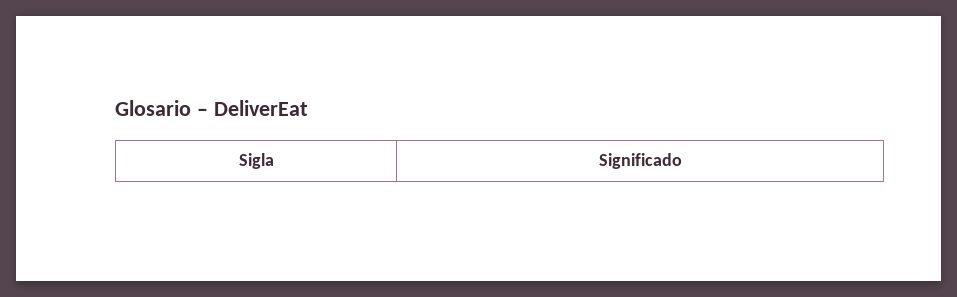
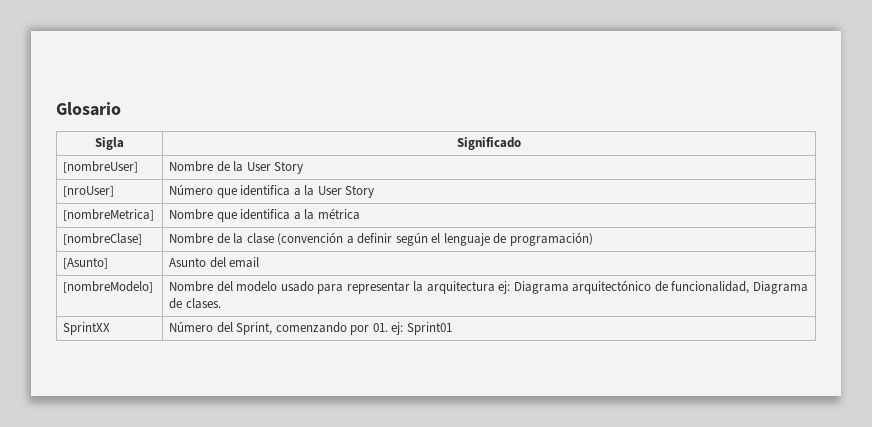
[196,100,308,116] – DeliverEat -> (121, 109) none
(682, 161) none -> [63,161,139,173] [169,161,304,174] [63,186,115,197] [169,184,375,198] [63,209,155,221] [169,208,360,222] [63,233,143,245] [169,232,593,246] [63,257,109,269] [169,257,260,268] [63,281,154,293] [169,280,808,294] [169,298,221,309] [63,322,111,335] [169,321,452,335] // [nombreUser] | Nombre de la User Story // [nroUser] | Número que identifica a la User Story // [nombreMetrica] | Nombre que identifica a la métrica // [nombreClase] | Nombre de la clase (convención a definir según el lenguaje de programación) // [Asunto] | Asunto del email // [nombreModelo] | Nombre del modelo usado para representar la arquitectura ej: Diagrama arquitectónico de funcionalidad, Diagrama de clases. // SprintXX | Número del Sprint, comenzando por 01. ej: Sprint01

